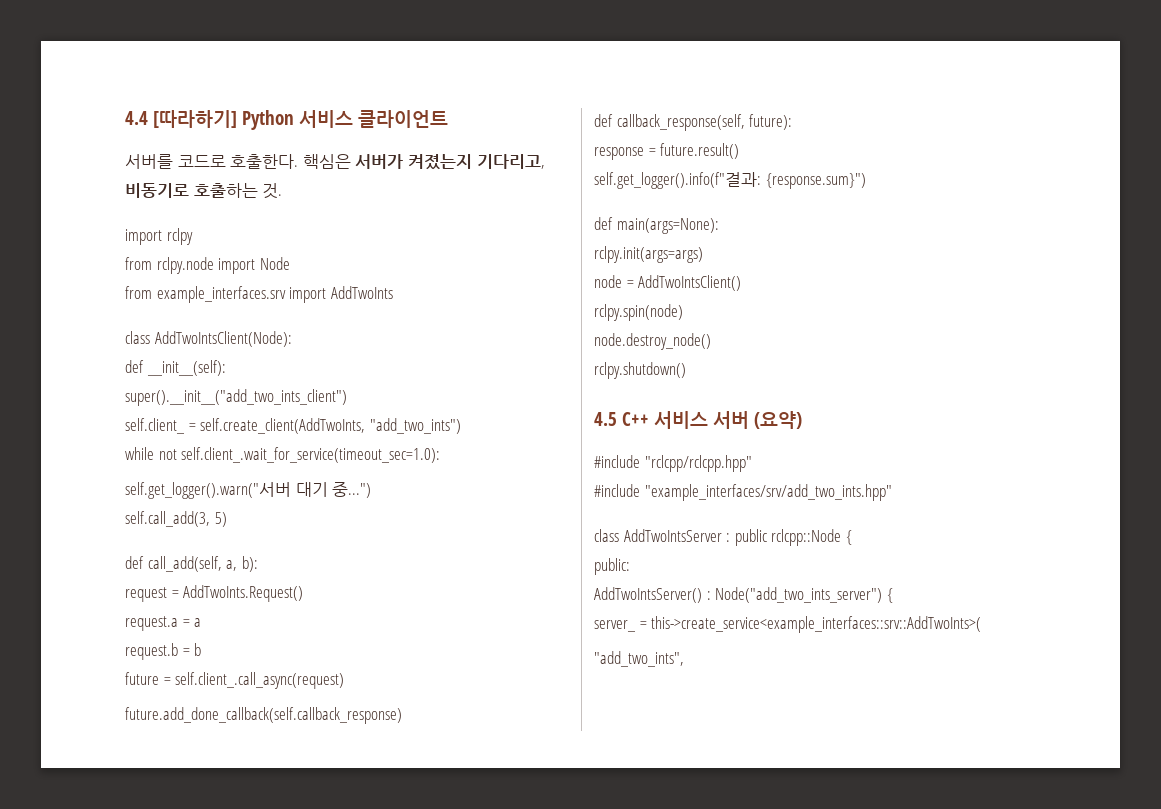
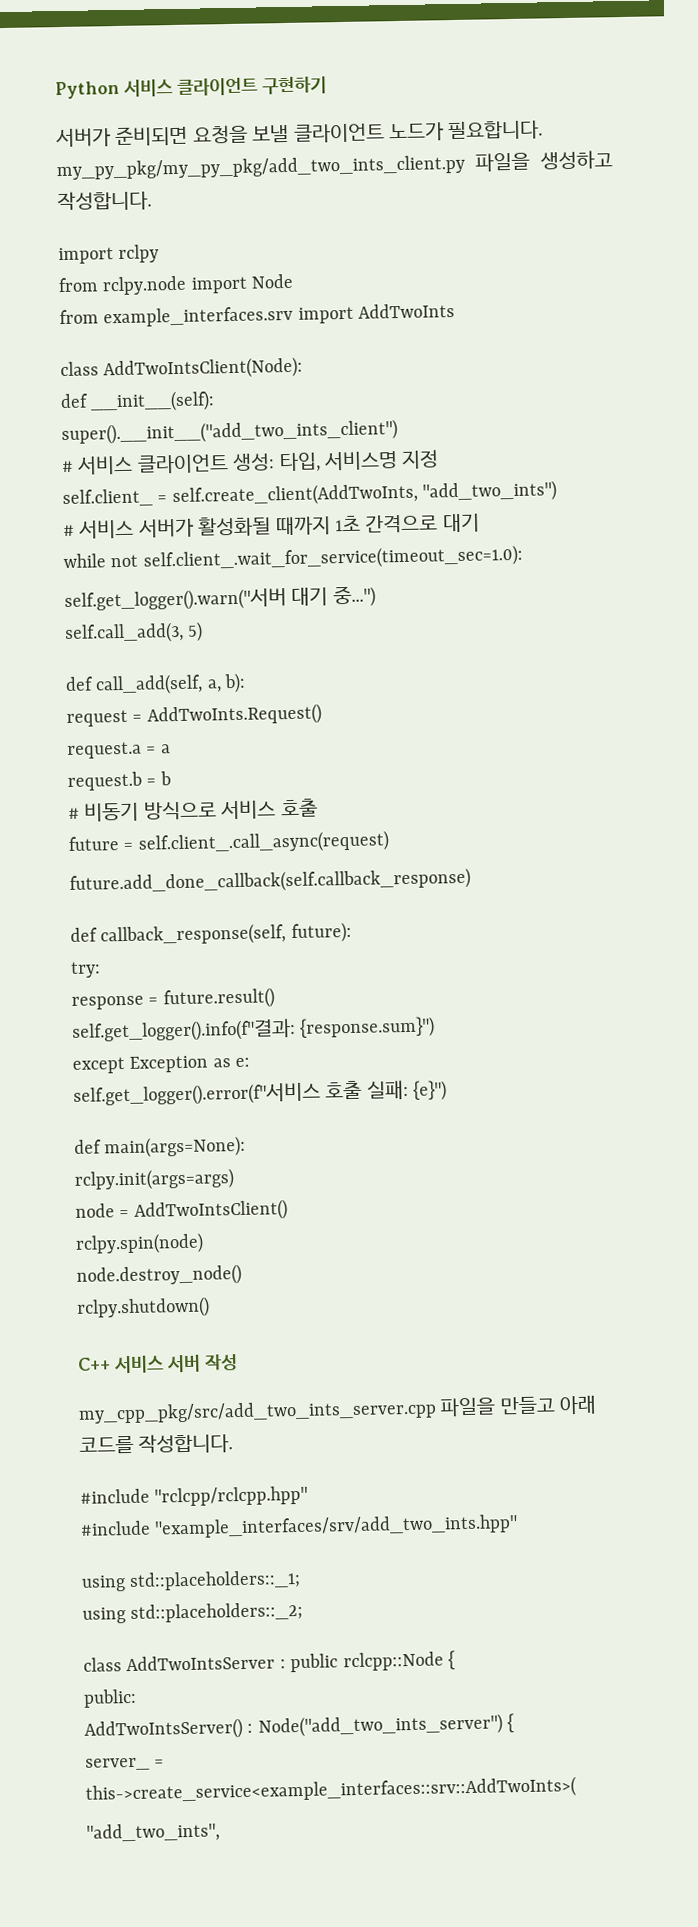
[125,110,237,128] 4.4 [따라하기] -> (55, 90) none
[125,154,545,170] [125,183,283,199] // 서버를 코드로 호출한다. 핵심은 서버가 켜졌는지 기다리고, 비동기로 호출하는 것. -> [262,76,327,95] [55,120,544,148] [56,150,613,181] [57,190,152,212] 구현하기 // 서버가 준비되면 요청을 보낼 클라이언트 노드가 필요합니다. my_py_pkg/my_py_pkg/add_two_ints_client.py 파일을 생성하고 작성합니다.
[125,418,461,434] self.client_ = self.create_client(AddTwoInts, "add_two_ints") -> [62,449,440,475] [62,480,558,508] [63,513,480,539] # 서비스 클라이언트 생성: 타입, 서비스명 지정 // self.client_ = self.create_client(AddTwoInts, "add_two_ints") // # 서비스 서버가 활성화될 때까지 1초 간격으로 대기
(202, 649) none -> [68,798,318,822] // # 비동기 방식으로 서비스 호출
(793, 122) none -> [70,961,101,978] // try:
(866, 181) none -> [72,1055,251,1074] [73,1079,448,1107] // except Exception as e: // self.get_logger().error(f"서비스 호출 실패: {e}")
[594,412,617,426] 4.5 -> (210, 1307) none
[754,411,802,429] (요약) -> [204,1354,238,1371] [78,1395,598,1424] [79,1433,234,1454] 작성 // my_cpp_pkg/src/add_two_ints_server.cpp 파일을 만들고 아래 코드를 작성합니다.
(892, 492) none -> [81,1569,302,1592] [82,1601,304,1624] // using std::placeholders::_1; // using std::placeholders::_2;

